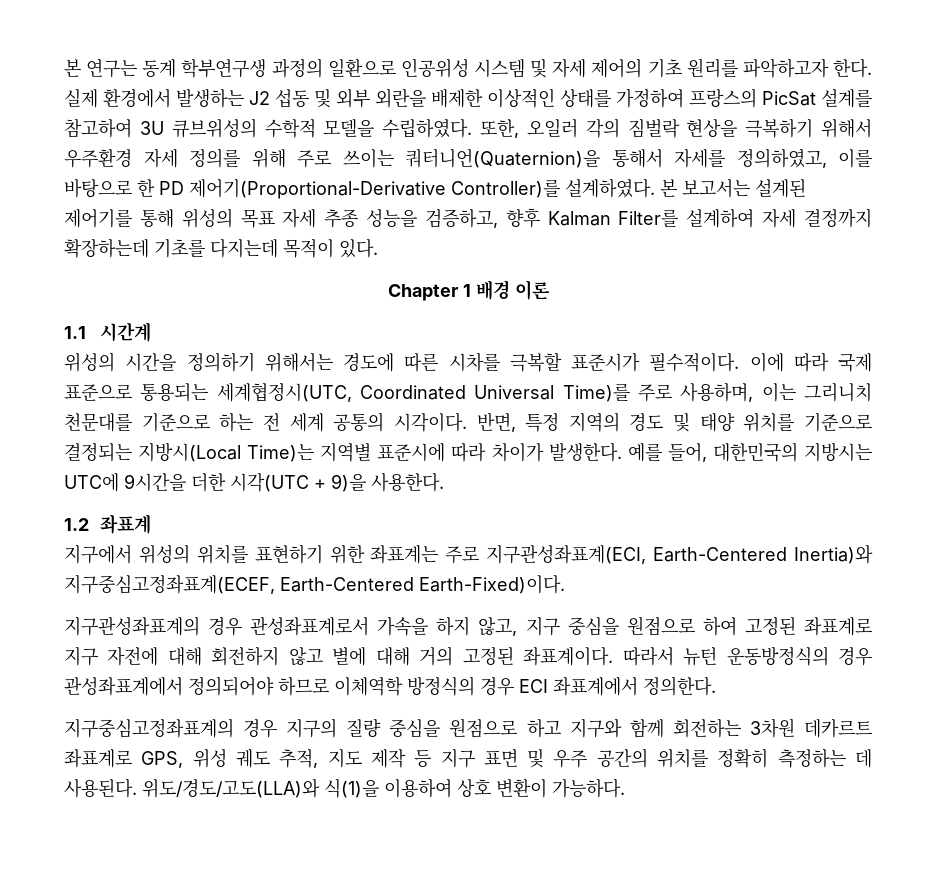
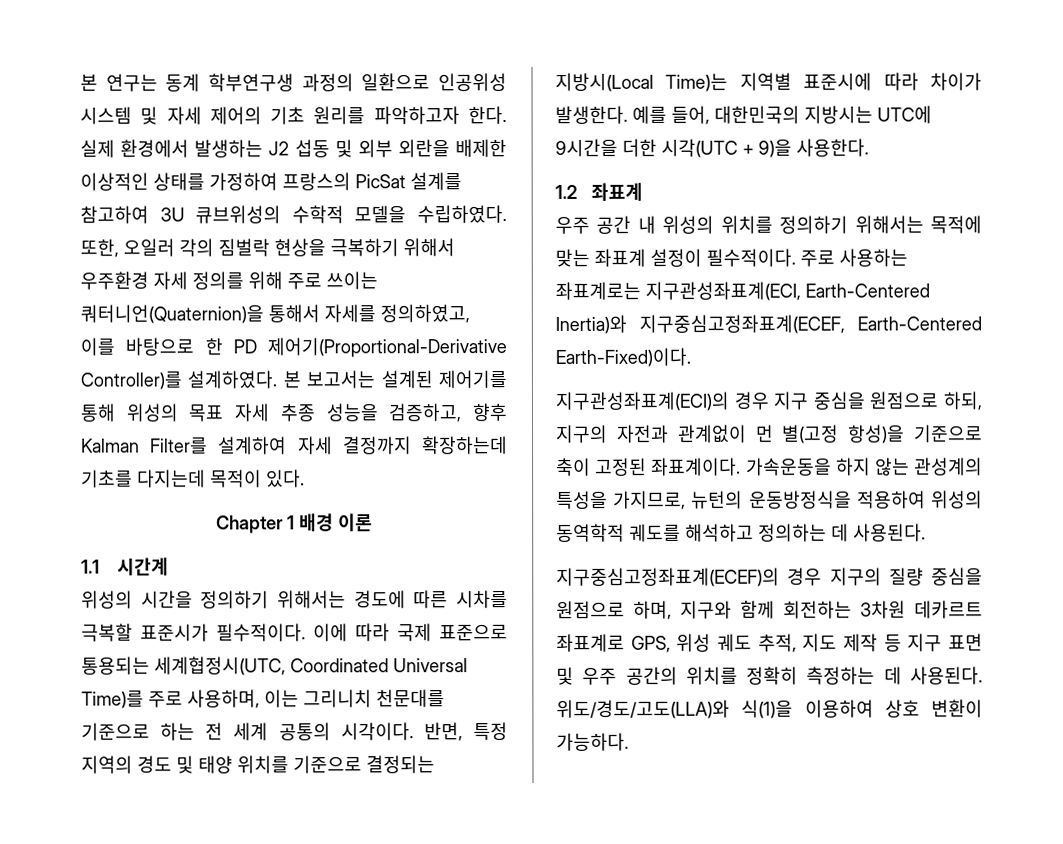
[64,544,480,564] 지구에서 위성의 위치를 표현하기 위한 좌표계는 주로 -> [555,215,982,234] [555,248,908,267] [555,281,641,300] 우주 공간 내 위성의 위치를 정의하기 위해서는 목적에 맞는 좌표계 설정이 필수적이다. 주로 사용하는 좌표계로는
[64,616,872,636] [64,646,872,666] [64,676,716,696] [64,718,234,738] 지구관성좌표계의 경우 관성좌표계로서 가속을 하지 않고, 지구 중심을 원점으로 하여 고정된 좌표계로 지구 자전에 대해 회전하지 않고 별에 대해 거의 고정된 좌표계이다. 따라서 뉴턴 운동방정식의 경우 관성좌표계에서 정의되어야 하므로 이체역학 방정식의 경우 ECI 좌표계에서 정의한다. // 지구중심고정좌표계의 -> [555,391,982,411] [556,424,983,444] [556,457,983,476] [556,490,983,510] [556,523,926,542] [556,567,780,587] 지구관성좌표계(ECI)의 경우 지구 중심을 원점으로 하되, 지구의 자전과 관계없이 먼 별(고정 항성)을 기준으로 축이 고정된 좌표계이다. 가속운동을 하지 않는 관성계의 특성을 가지므로, 뉴턴의 운동방정식을 적용하여 위성의 동역학적 궤도를 해석하고 정의하는 데 사용된다. // 지구중심고정좌표계(ECEF)의
[526,719,561,738] 하고 -> [633,600,672,620] 하며,

